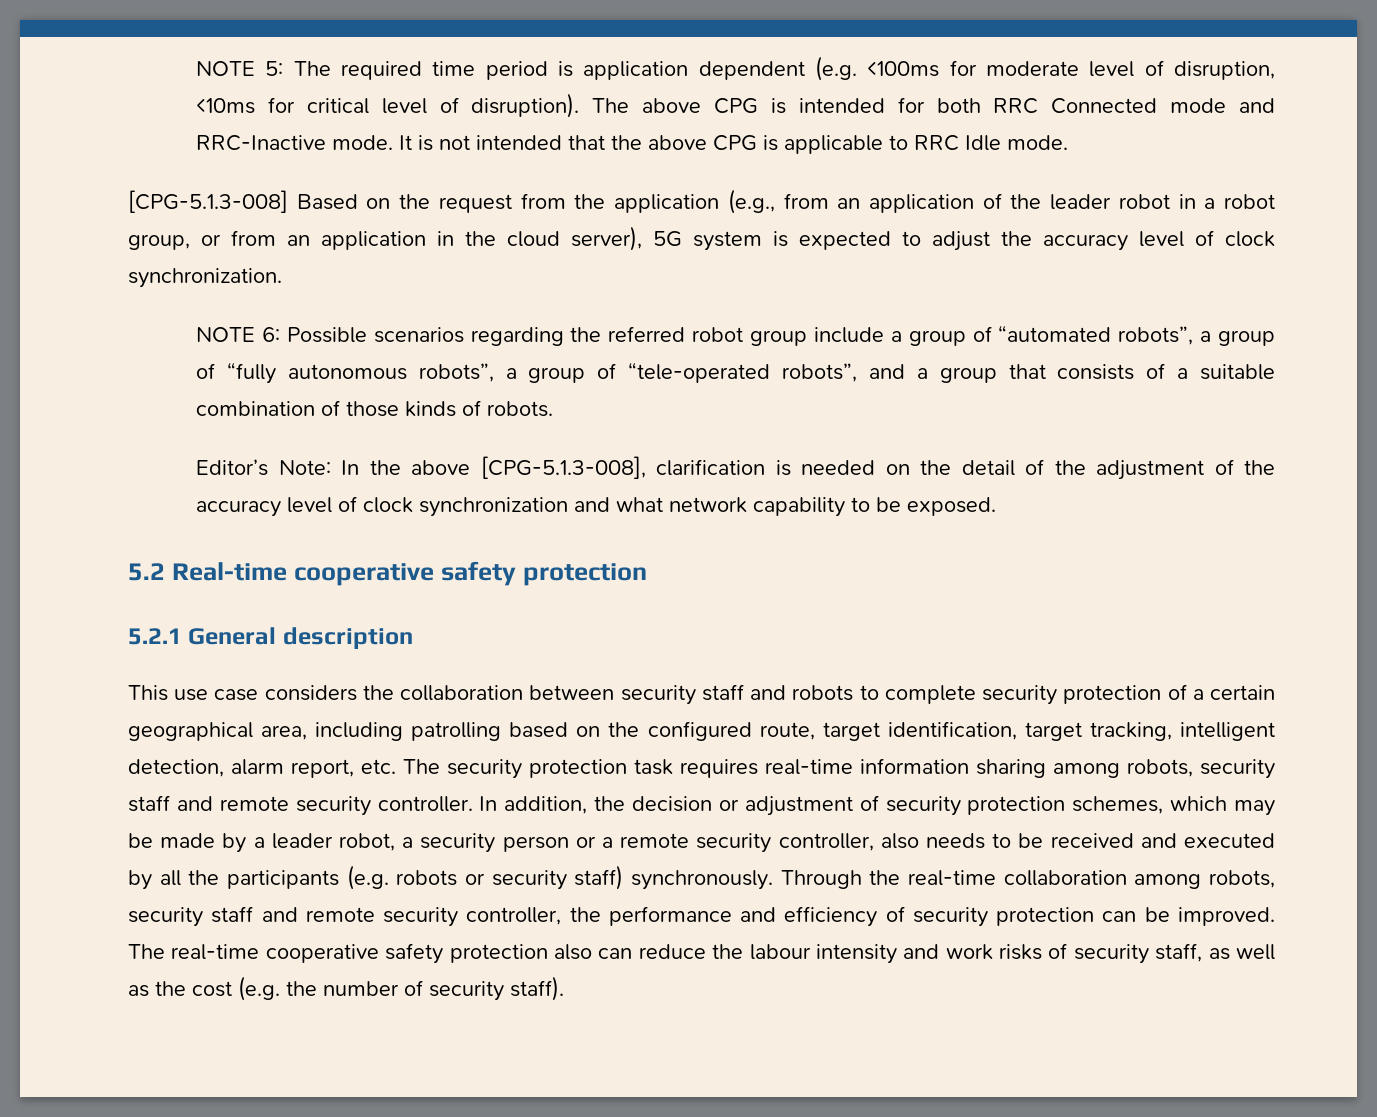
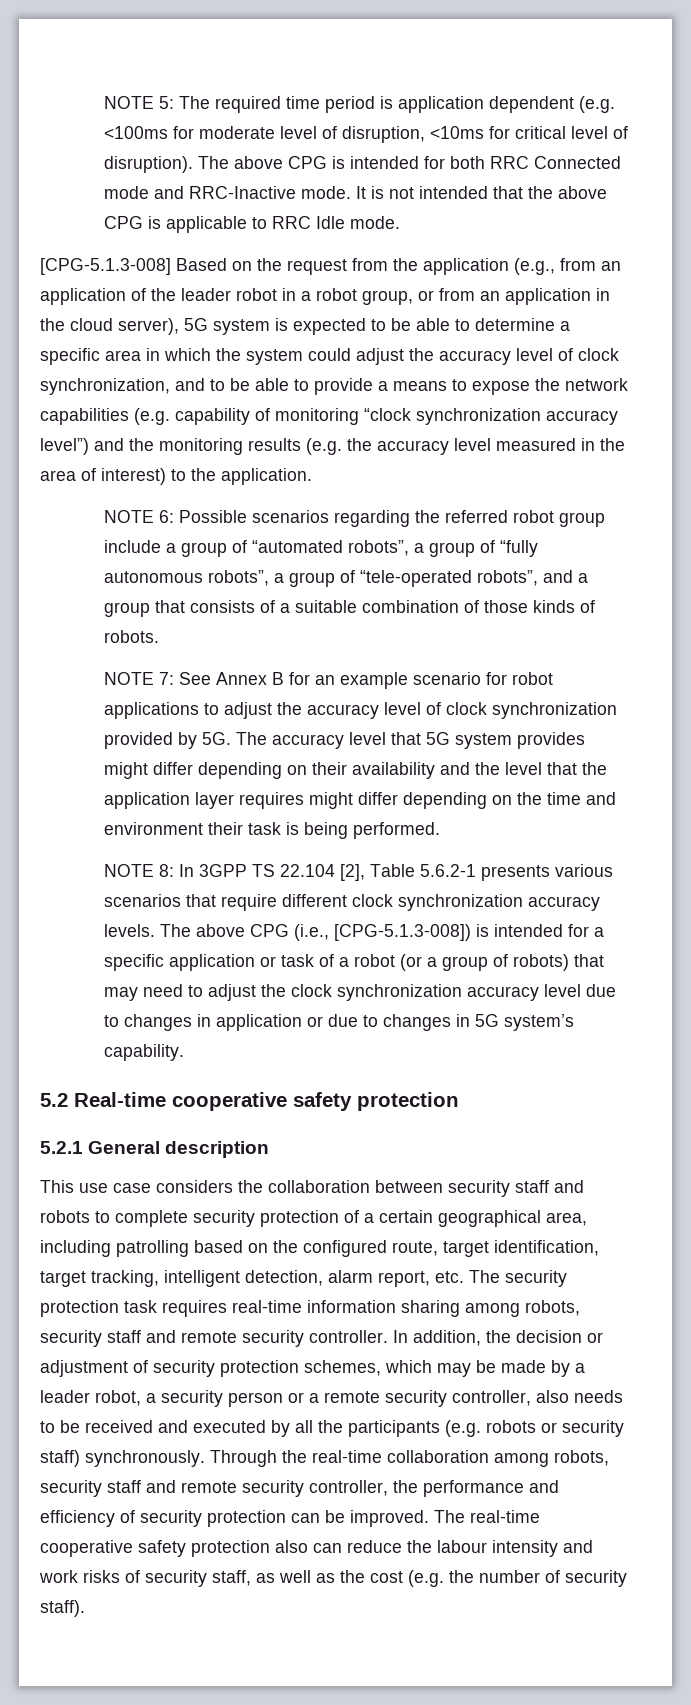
[932,230,1275,251] [128,268,282,288] adjust the accuracy level of clock synchronization. -> [391,318,570,331] [40,348,619,365] [40,378,628,395] [40,408,618,425] [40,438,625,455] [40,468,312,485] be able to determine a specific area in which the system could adjust the accuracy level of clock synchronization, and to be able to provide a means to expose the network capabilities (e.g. capability of monitoring “clock synchronization accuracy level”) and the monitoring results (e.g. the accuracy level measured in the area of interest) to the application.
[196,456,1234,480] Editor’s Note: In the above [CPG-5.1.3-008], clarification is needed on the detail of the adjustment of -> [103,672,553,689] [103,702,272,719] NOTE 7: See Annex B for an example scenario for robot applications to adjust
[574,497,997,517] and what network capability to be exposed. -> [103,732,585,749] [103,762,607,779] [103,792,616,809] [103,822,440,839] [103,864,613,881] [103,894,600,911] [103,924,604,941] [103,954,604,971] [103,984,616,1001] [103,1014,574,1031] [103,1044,184,1061] provided by 5G. The accuracy level that 5G system provides might differ depending on their availability and the level that the application layer requires might differ depending on the time and environment their task is being performed. // NOTE 8: In 3GPP TS 22.104 [2], Table 5.6.2-1 presents various scenarios that require different clock synchronization accuracy levels. The above CPG (i.e., [CPG-5.1.3-008]) is intended for a specific application or task of a robot (or a group of robots) that may need to adjust the clock synchronization accuracy level due to changes in application or due to changes in 5G system’s capability.

